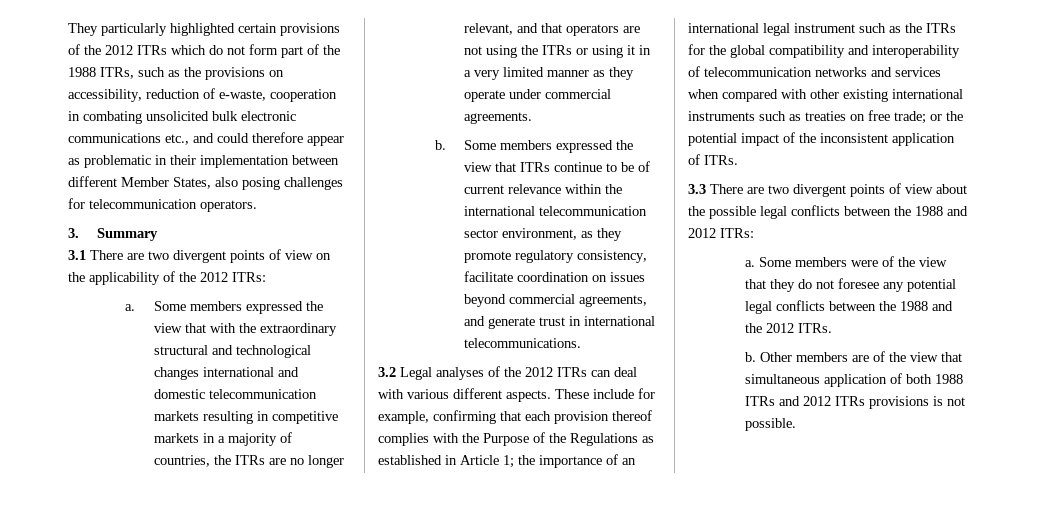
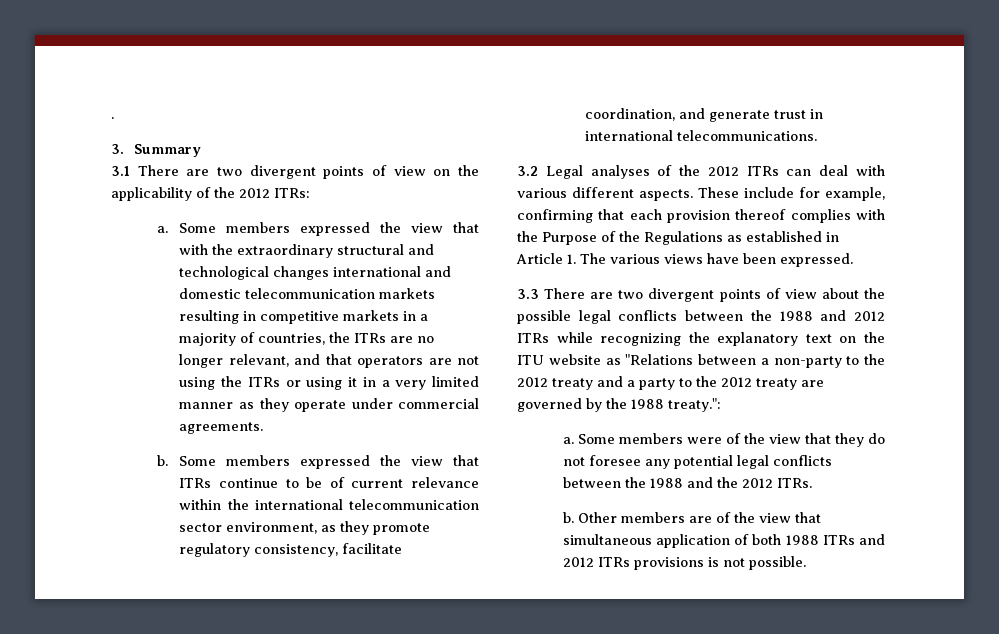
[68,23,340,36] [68,44,340,58] [68,67,284,80] [68,88,337,102] [68,111,296,124] [68,132,344,146] [68,155,339,168] [68,176,343,190] [68,198,257,212] They particularly highlighted certain provisions of the 2012 ITRs which do not form part of the 1988 ITRs, such as the provisions on accessibility, reduction of e-waste, cooperation in combating unsolicited bulk electronic communications etc., and could therefore appear as problematic in their implementation between different Member States, also posing challenges for telecommunication operators. -> [111,117,114,119] .
[516,272,645,282] [463,294,647,307] coordination on issues beyond commercial agreements, -> [585,108,676,121] coordination,
[503,454,636,468] [688,23,956,36] [688,44,960,58] [688,66,941,77] [688,89,963,102] [688,110,963,124] [688,132,955,146] [688,154,738,165] 1; the importance of an international legal instrument such as the ITRs for the global compatibility and interoperability of telecommunication networks and services when compared with other existing international instruments such as treaties on free trade; or the potential impact of the inconsistent application of ITRs. -> [567,253,853,267] 1. The various views have been expressed.
[720,228,754,238] ITRs: -> [517,332,885,346] [517,354,885,368] [517,376,824,390] [517,398,721,412] ITRs while recognizing the explanatory text on the ITU website as "Relations between a non-party to the 2012 treaty and a party to the 2012 treaty are governed by the 1988 treaty.":

